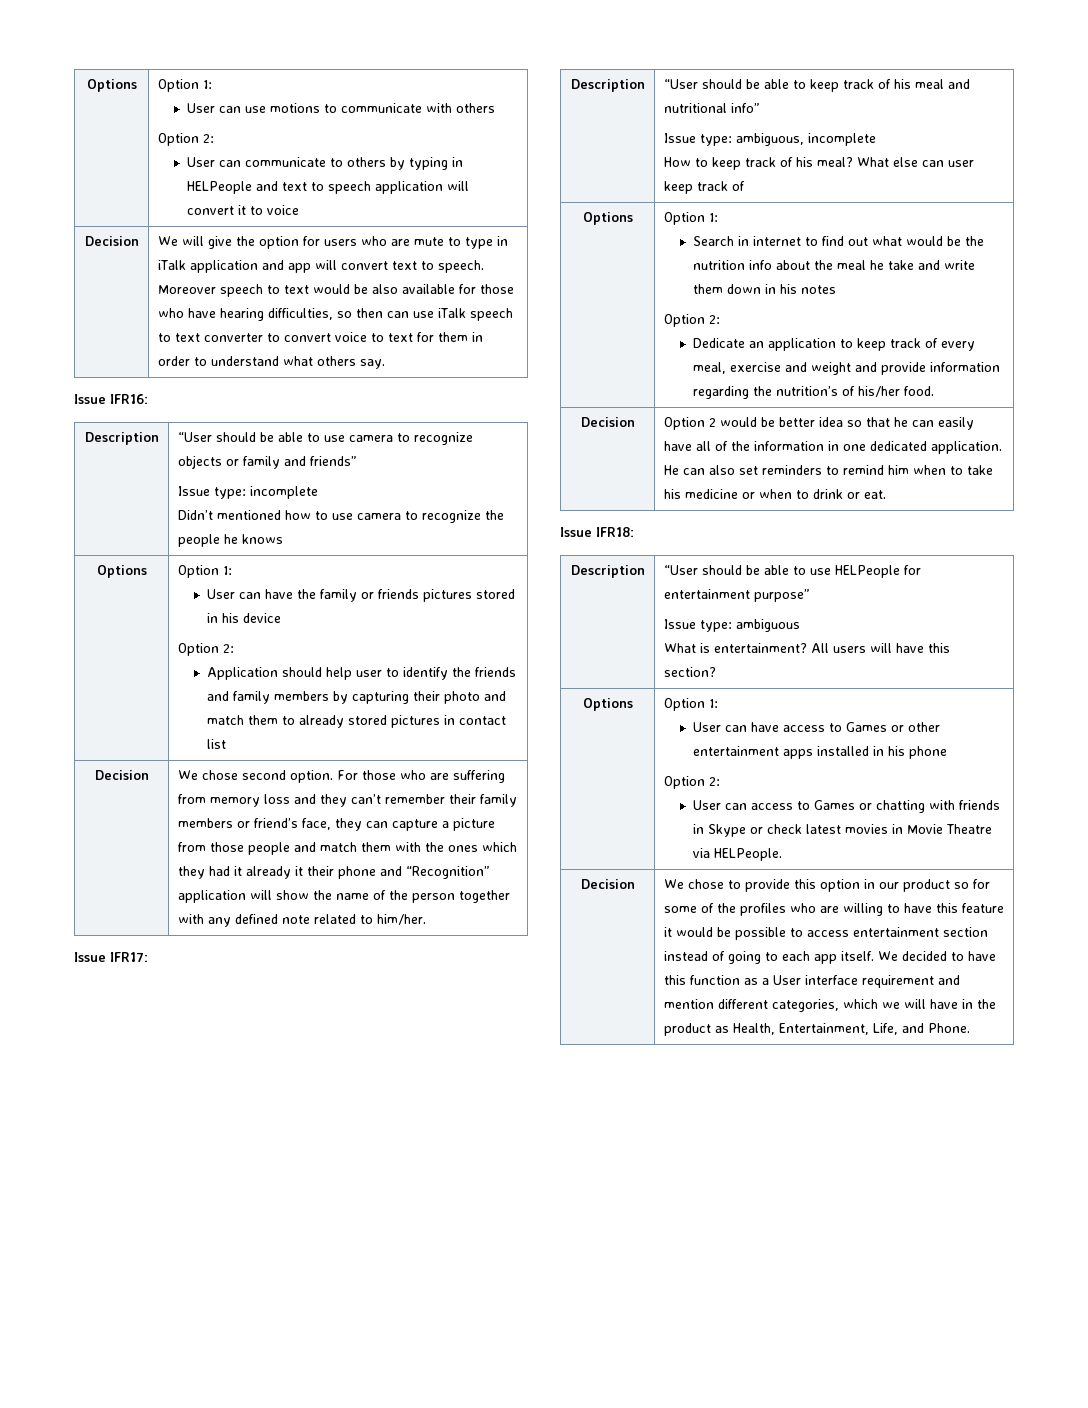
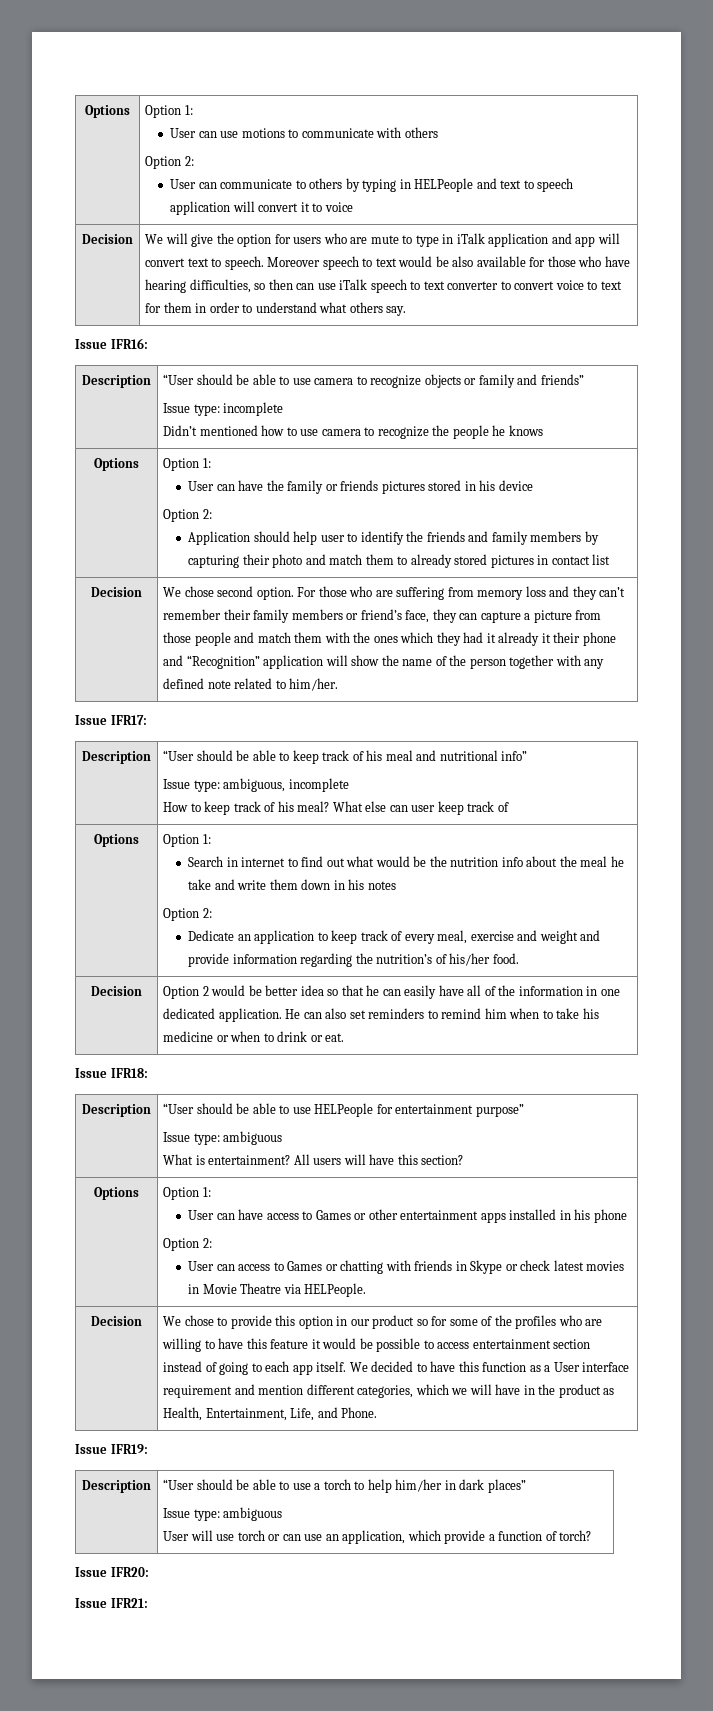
(970, 1028) none -> [75,1444,148,1454] [82,1480,151,1493] [163,1479,526,1493] [163,1507,283,1521] [163,1530,592,1544] [75,1567,149,1577] [75,1598,148,1608] // Issue IFR19: // Description | “User should be able to use a torch to help him/her in dark places” // Issue type: ambiguous // User will use torch or can use an application, which provide a function of torch? // Issue IFR20: // Issue IFR21:

